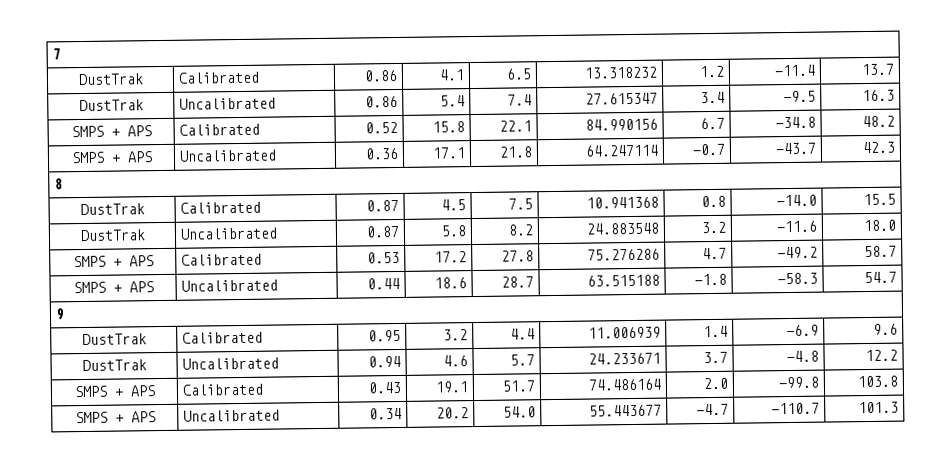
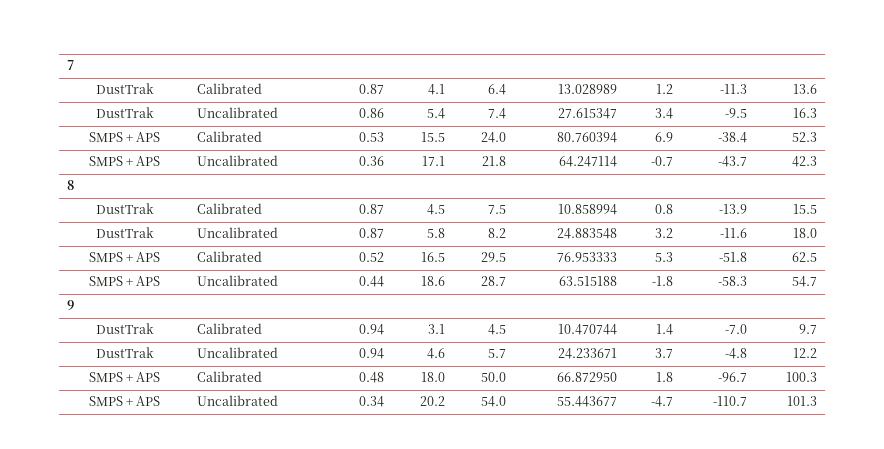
[363,69,398,82] 0.86 -> [358,84,384,94] 0.87
[505,68,532,80] [583,66,657,79] 6.5 | 13.318232 -> [487,84,506,95] [557,84,617,94] 6.4 | 13.028989
[773,64,815,77] [860,63,894,76] -11.4 | 13.7 -> [719,84,747,94] [792,84,817,94] -11.3 | 13.6
[364,121,398,134] [431,121,465,133] [498,120,532,132] [584,118,658,131] [699,117,725,130] [774,116,816,129] [861,115,895,128] 0.52 | 15.8 | 22.1 | 84.990156 | 6.7 | -34.8 | 48.2 -> [358,132,384,142] [420,132,445,142] [480,132,506,143] [556,132,617,143] [654,132,673,142] [717,132,747,143] [791,132,817,142] 0.53 | 15.5 | 24.0 | 80.760394 | 6.9 | -38.4 | 52.3
[585,196,659,209] 10.941368 -> [557,204,617,215] 10.858994
[775,194,817,207] -14.0 -> [718,204,747,214] -13.9
[366,251,400,264] [433,251,467,263] [500,250,534,262] [586,248,660,261] [701,247,727,260] [776,246,818,259] [863,245,897,258] 0.53 | 17.2 | 27.8 | 75.276286 | 4.7 | -49.2 | 58.7 -> [358,252,384,262] [420,252,445,262] [480,252,506,262] [556,252,617,262] [654,252,673,262] [718,252,747,262] [791,252,817,262] 0.52 | 16.5 | 29.5 | 76.953333 | 5.3 | -51.8 | 62.5
[367,329,401,342] [442,329,468,341] [509,328,535,340] [587,326,661,339] 0.95 | 3.2 | 4.4 | 11.006939 -> [358,324,384,335] [427,324,445,334] [487,324,506,335] [557,324,617,335] 0.94 | 3.1 | 4.5 | 10.470744
[785,324,819,337] [872,323,898,335] -6.9 | 9.6 -> [724,324,747,334] [798,324,817,334] -7.0 | 9.7
[367,381,401,394] [434,381,468,393] [501,380,535,392] [587,378,661,391] [702,377,728,390] [777,376,819,389] [856,375,898,388] 0.43 | 19.1 | 51.7 | 74.486164 | 2.0 | -99.8 | 103.8 -> [358,372,384,383] [420,372,445,382] [480,372,506,382] [556,372,617,382] [655,372,673,382] [717,372,747,382] [785,372,817,382] 0.48 | 18.0 | 50.0 | 66.872950 | 1.8 | -96.7 | 100.3

